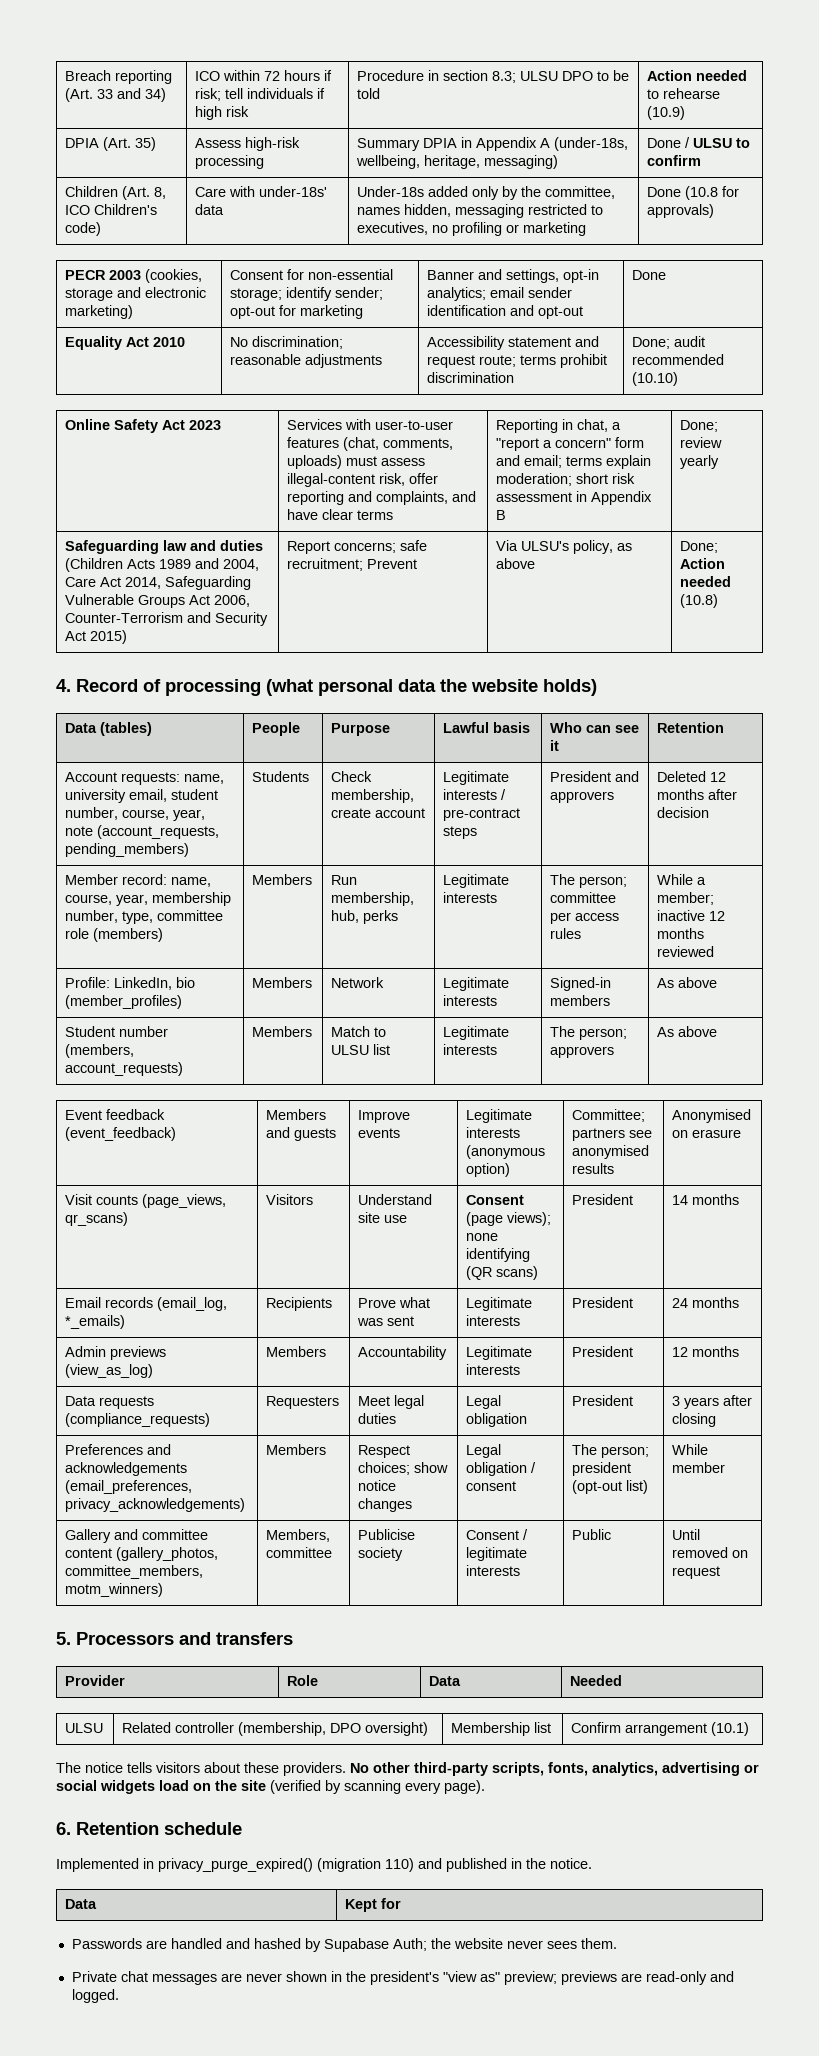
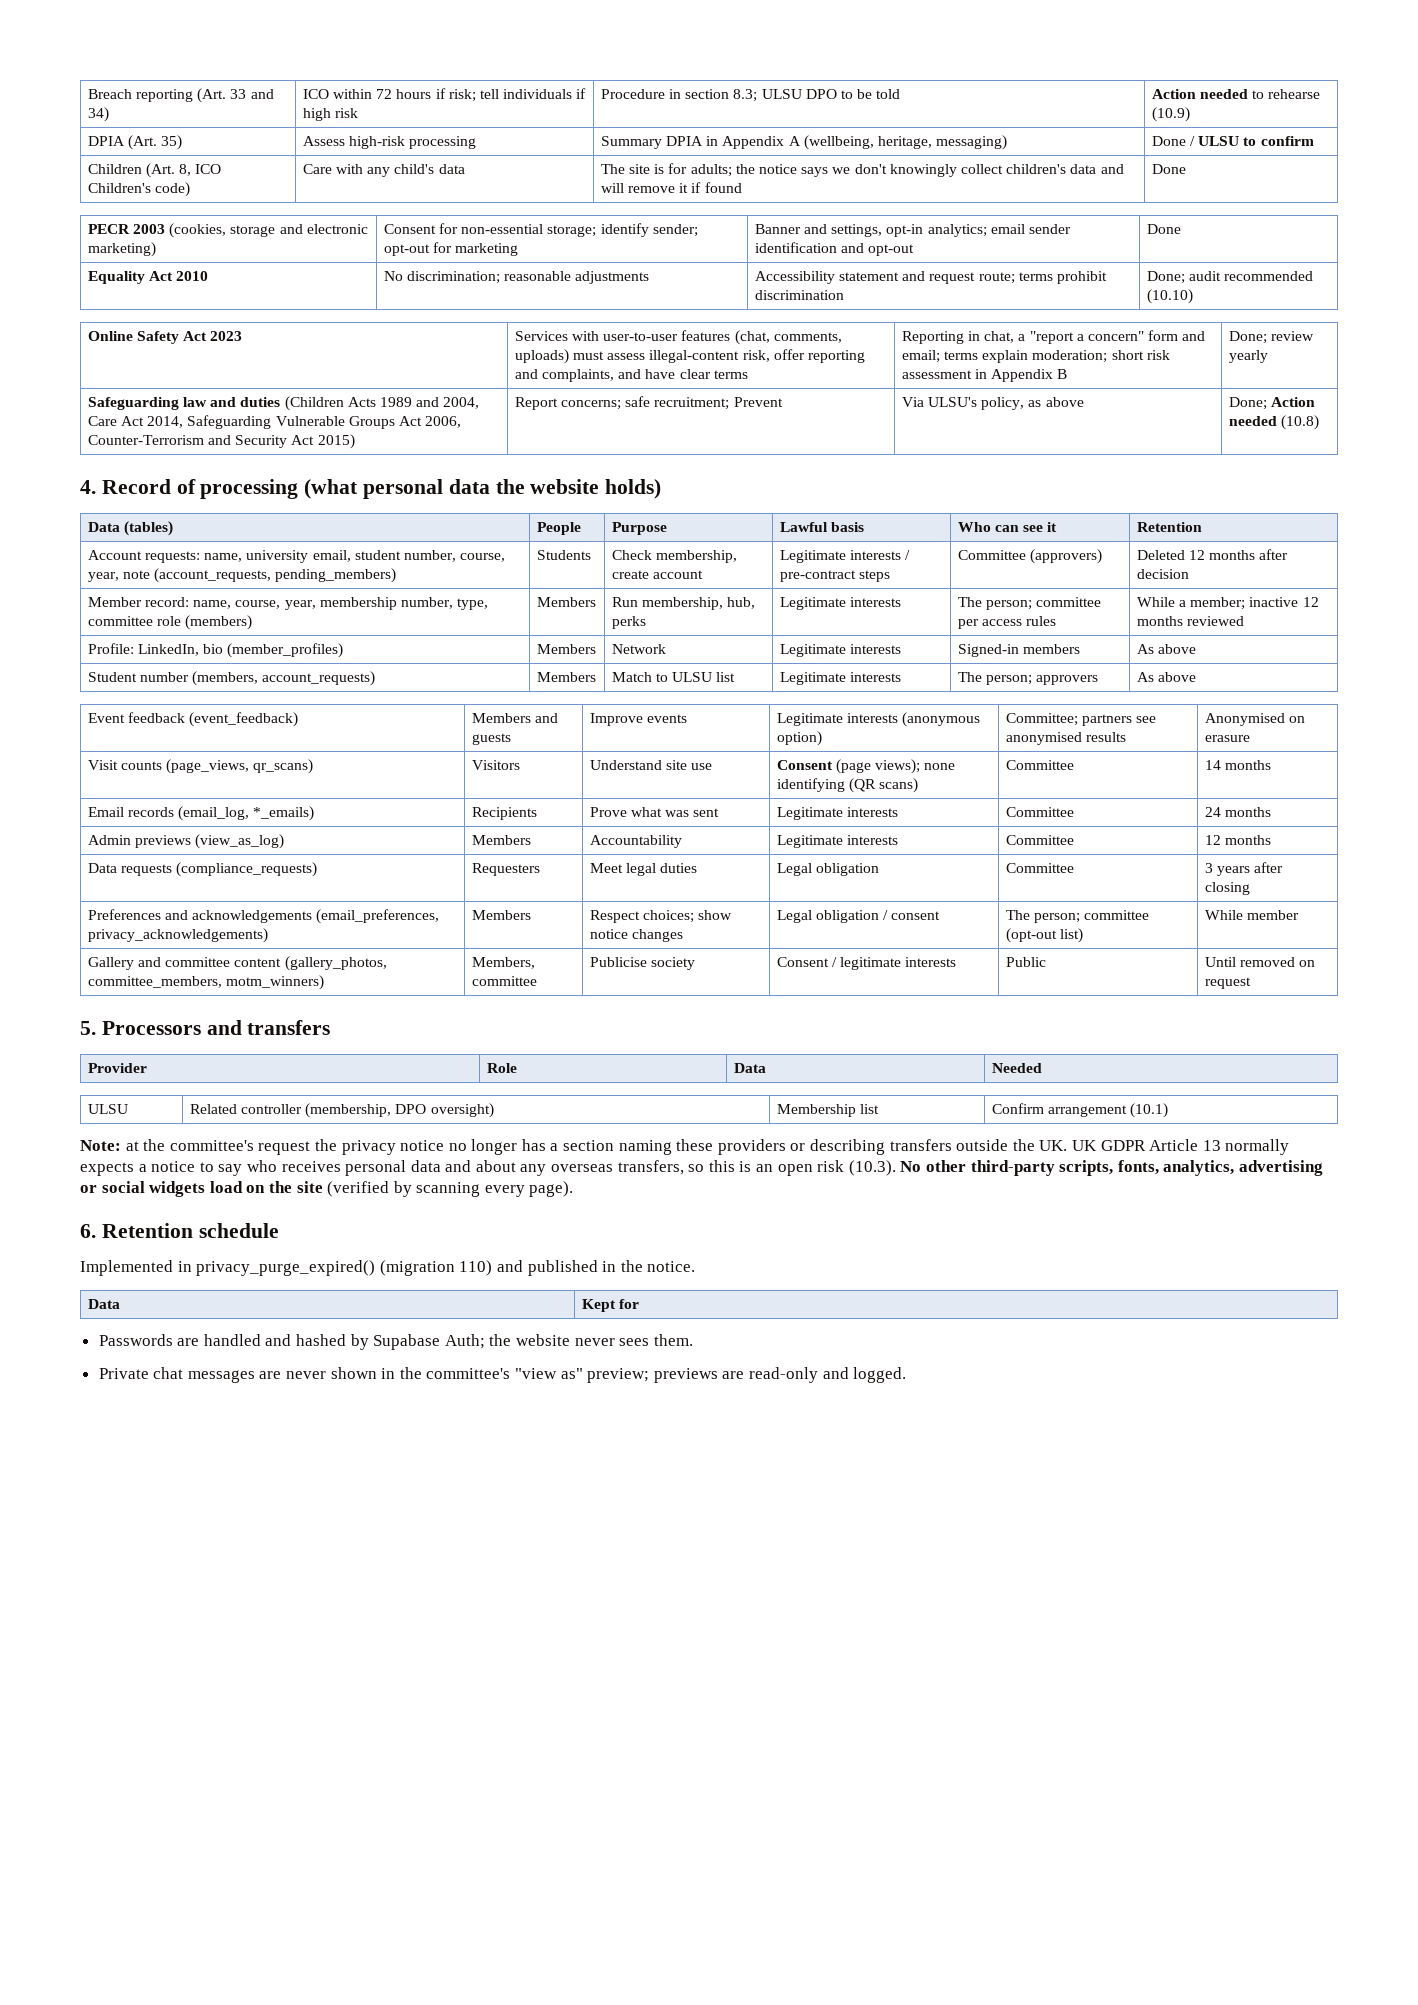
[554,137,629,151] [356,155,421,169] (under-18s, wellbeing, -> [803,135,874,150] (wellbeing,
[259,186,328,197] under-18s' -> [367,164,435,177] any child's
[357,186,616,200] [357,204,604,218] [357,222,587,236] [647,186,740,200] [647,204,715,218] Under-18s added only by the committee, names hidden, messaging restricted to executives, no profiling or marketing | Done (10.8 for approvals) -> [600,163,1124,177] [600,182,742,193] [1151,164,1186,174] The site is for adults; the notice says we don't knowingly collect children's data and will remove it if found | Done
[550,771,640,782] [550,791,615,803] President and approvers -> [957,549,1103,564] Committee (approvers)
[572,1194,634,1205] President -> [1005,760,1074,770] Committee
[572,1297,634,1308] President -> [1005,807,1074,817] Committee
[572,1346,634,1357] President -> [1005,835,1074,845] Committee
[572,1395,634,1406] President -> [1005,863,1074,873] Committee
[572,1462,632,1476] president -> [1084,910,1150,920] committee
[56,1762,346,1776] The notice tells visitors about these providers. -> [80,1139,1290,1155] [80,1160,896,1176] Note: at the committee's request the privacy notice no longer has a section naming these providers or describing transfers outside the UK. UK GDPR Article 13 normally expects a notice to say who receives personal data and about any overseas transfers, so this is an open risk (10.3).
[369,1971,439,1985] president's -> [426,1368,511,1379] committee's

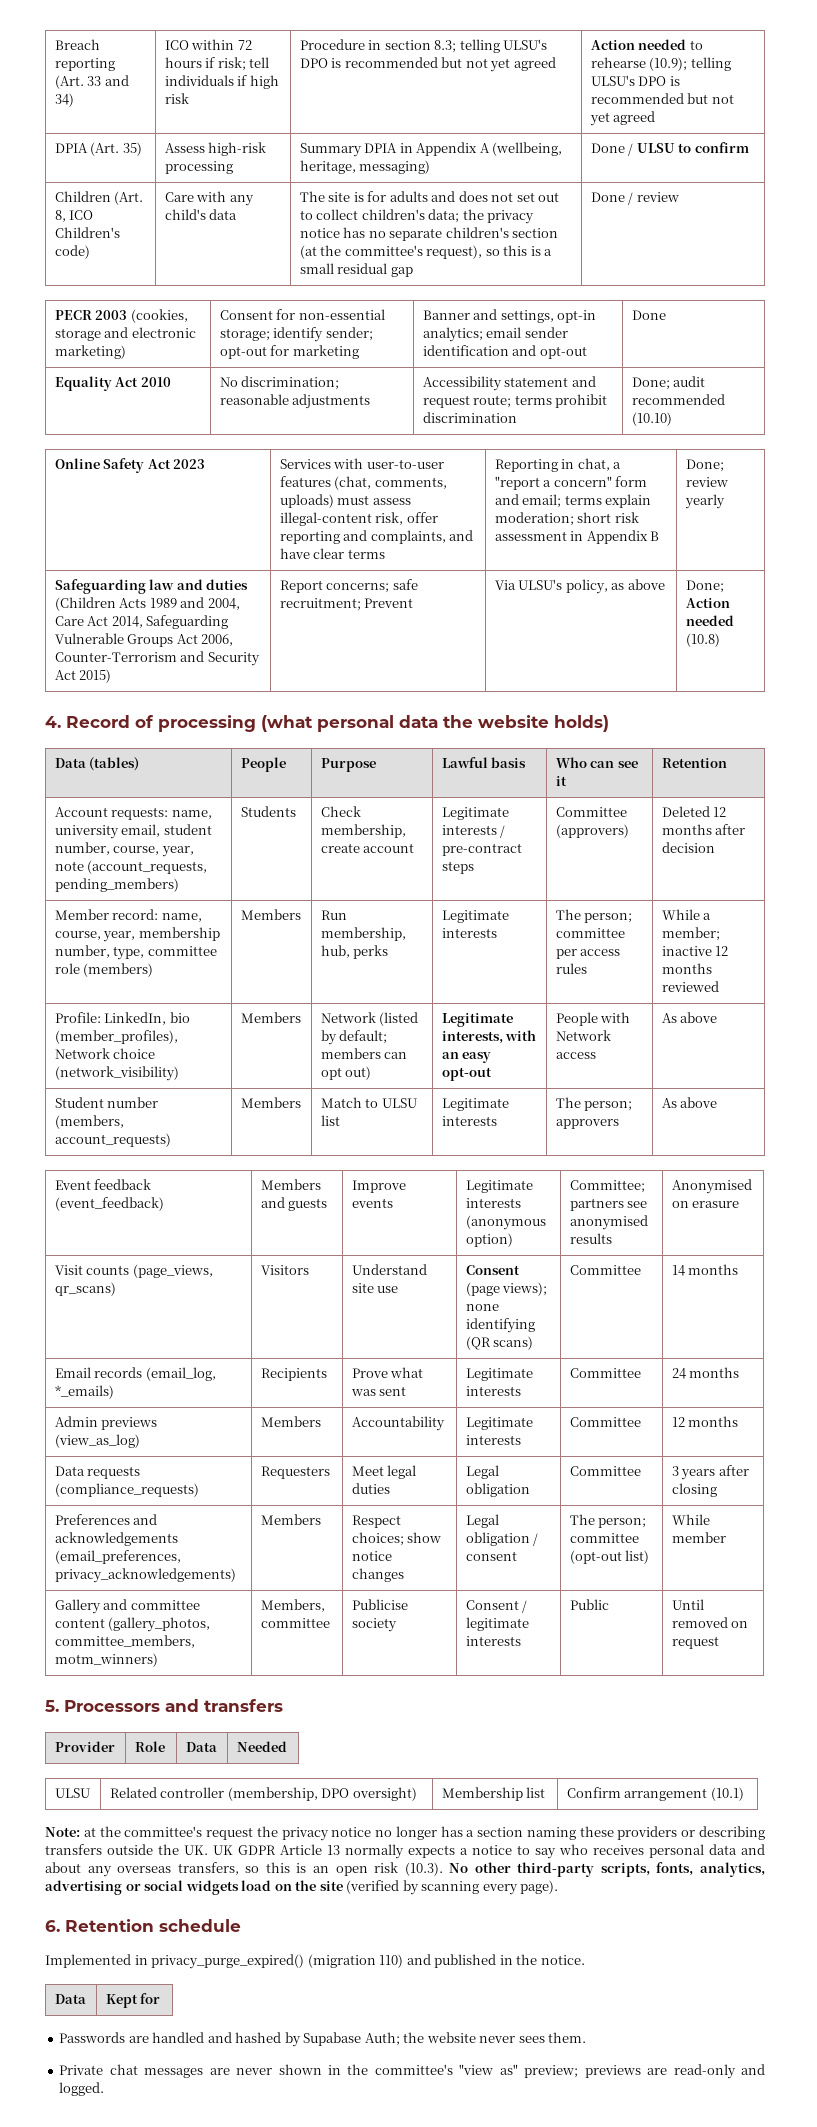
[761,89,901,99] [1151,89,1321,99] [1151,107,1190,122] ULSU DPO to be told | Action needed to rehearse (10.9) -> [459,39,548,53] [299,57,556,72] [590,39,703,50] [590,57,731,71] [590,75,680,86] [590,93,734,104] [589,111,656,126] telling ULSU's DPO is recommended but not yet agreed | Action needed to rehearse (10.9); telling ULSU's DPO is recommended but not yet agreed
[690,164,1124,177] [600,182,742,193] [1151,164,1186,174] adults; the notice says we don't knowingly collect children's data and will remove it if found | Done -> [389,191,560,202] [299,209,535,224] [299,227,559,241] [299,245,553,259] [299,263,413,277] [590,192,679,205] adults and does not set out to collect children's data; the privacy notice has no separate children's section (at the committee's request), so this is a small residual gap | Done / review
[227,643,344,658] [536,644,596,654] [611,644,666,654] [779,644,902,657] [957,644,1081,657] (member_profiles) | Members | Network | Legitimate interests | Signed-in members -> [54,1030,178,1044] [54,1048,156,1059] [54,1066,179,1081] [240,1012,301,1023] [320,1012,419,1026] [320,1030,388,1045] [320,1048,408,1059] [320,1066,372,1080] [441,1013,513,1027] [441,1030,537,1044] [441,1052,492,1063] [441,1067,492,1081] [555,1012,631,1026] [555,1030,611,1041] [555,1052,596,1059] (member_profiles), Network choice (network_visibility) | Members | Network (listed by default; members can opt out) | Legitimate interests, with an easy opt-out | People with Network access

